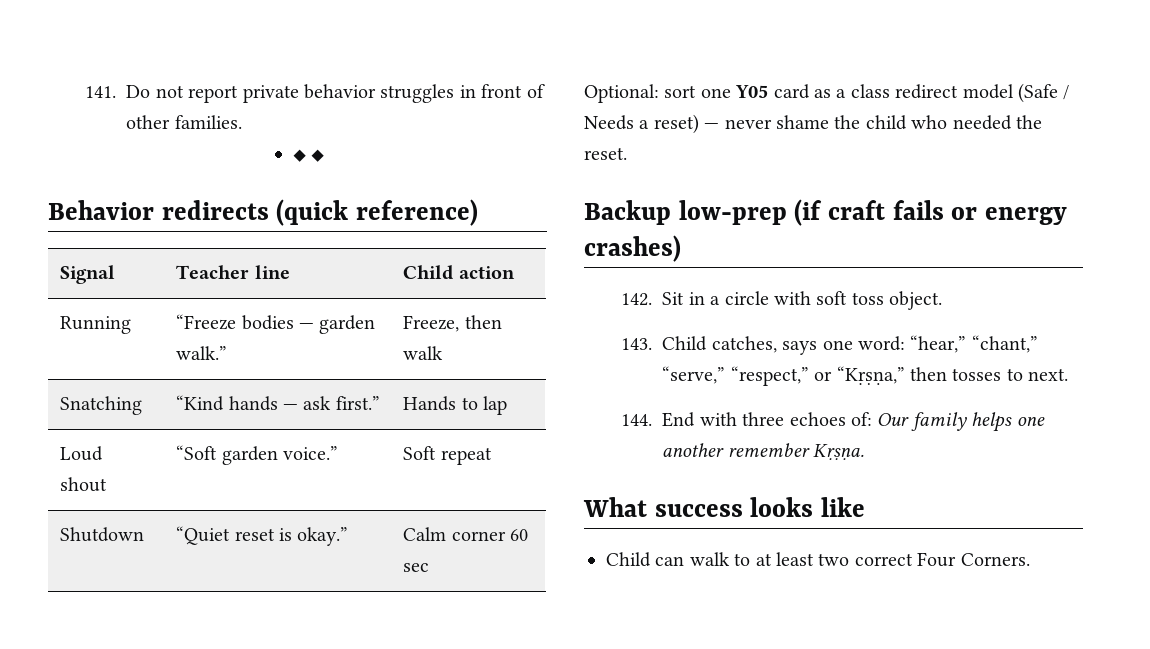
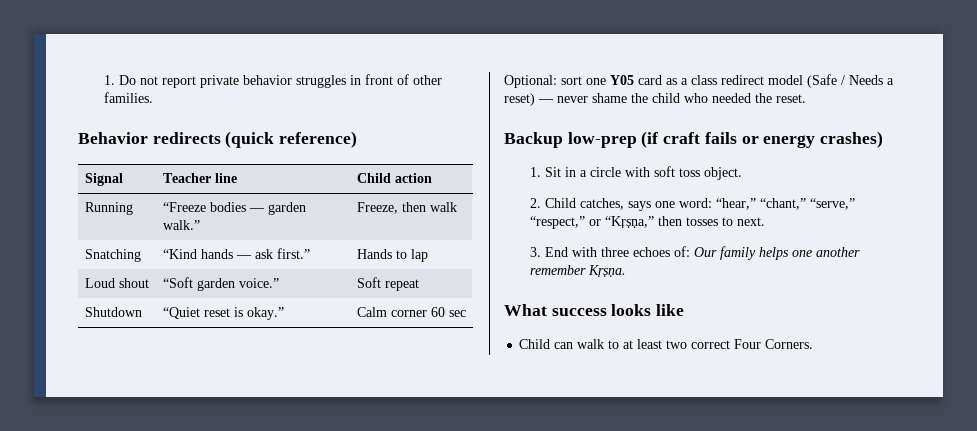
[85,86,117,98] 141. -> [103,75,115,85] 1.
[292,149,325,162] // ◆ ◆ -> (153, 97) none
[621,293,653,306] 142. -> [529,167,541,177] 1.
[621,338,653,350] 143. -> [529,198,541,208] 2.
[621,414,653,426] 144. -> [529,247,541,257] 3.

